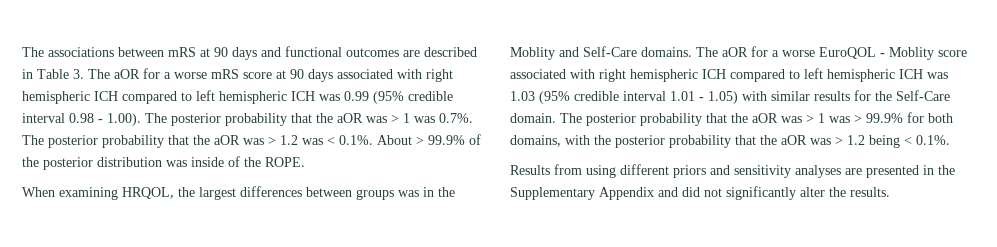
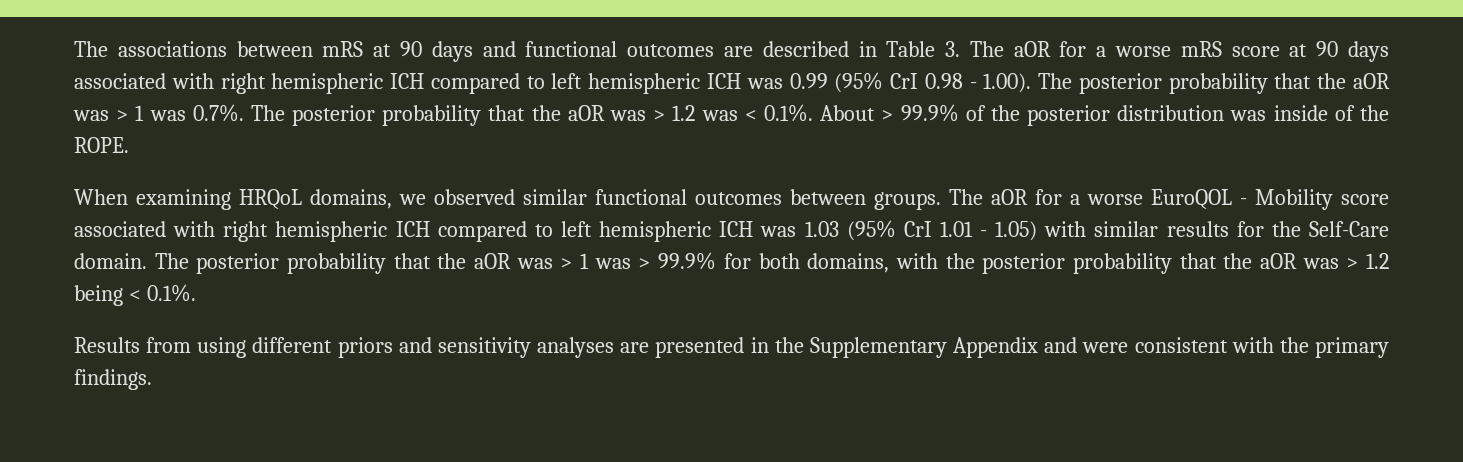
[408,91,453,101] [22,113,65,123] credible interval -> [890,73,919,89] CrI
[122,186,455,200] [510,46,692,60] HRQOL, the largest differences between groups was in the Moblity and Self-Care domains. -> [239,189,941,210] HRQoL domains, we observed similar functional outcomes between groups.
[889,47,934,60] Moblity -> [1255,189,1333,210] Mobility
[574,91,666,101] credible interval -> [903,221,932,237] CrI
[682,186,890,200] did not significantly alter the results. -> [1082,337,1389,358] [74,369,152,390] were consistent with the primary findings.

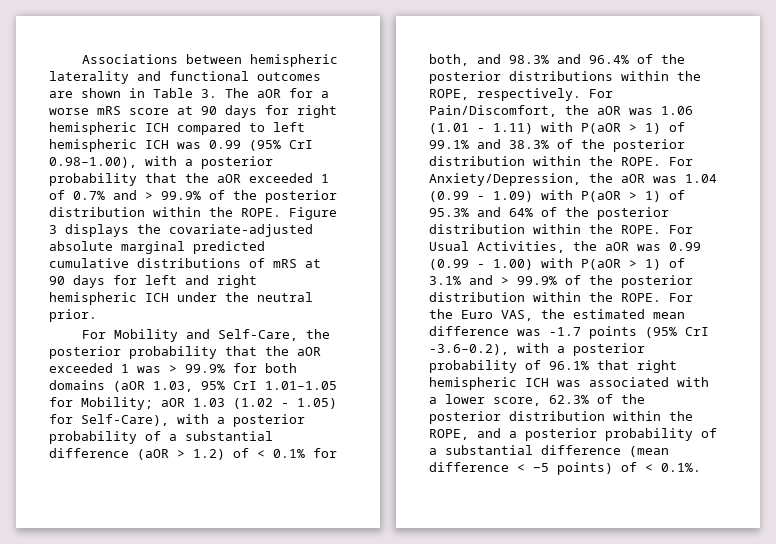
[74,41,473,62] The associations between mRS at 90 days -> [82,54,339,67] [49,71,129,84] Associations between hemispheric laterality
[762,41,849,57] described -> [81,88,121,98] shown
[74,73,214,89] associated with -> [265,105,289,115] for
[924,73,1390,94] [73,104,1390,126] [74,137,129,153] [74,189,1389,210] [74,220,1390,242] [74,253,573,274] 0.98 - 1.00). The posterior probability that the aOR was > 1 was 0.7%. The posterior probability that the aOR was > 1.2 was < 0.1%. About > 99.9% of the posterior distribution was inside of the ROPE. // When examining HRQoL domains, we observed similar functional outcomes between groups. The aOR for a worse EuroQOL - Mobility score associated with right hemispheric ICH compared to left hemispheric ICH was 1.03 (95% CrI 1.01 - 1.05) with similar results for the Self-Care domain. The posterior probability that the aOR was > -> [49,156,273,169] [49,173,329,186] [49,190,337,203] [49,207,337,220] [49,224,313,237] [49,241,265,254] [49,258,321,268] [49,275,257,288] [49,292,313,305] [49,309,97,322] [82,329,331,342] [49,346,321,359] [49,363,113,373] 0.98–1.00), with a posterior probability that the aOR exceeded 1 of 0.7% and > 99.9% of the posterior distribution within the ROPE. Figure 3 displays the covariate-adjusted absolute marginal predicted cumulative distributions of mRS at 90 days for left and right hemispheric ICH under the neutral prior. // For Mobility and Self-Care, the posterior probability that the aOR exceeded
[807,253,1389,274] [74,284,196,306] [74,337,1389,358] [74,369,152,390] domains, with the posterior probability that the aOR was > 1.2 being < 0.1%. // Results from using different priors and sensitivity analyses are presented in the Supplementary Appendix and were consistent with the primary findings. -> [49,380,337,392] [49,397,337,410] [49,414,305,427] [49,431,273,444] [49,448,337,460] [429,54,685,66] [429,71,701,84] [429,88,613,101] [429,105,693,117] [429,122,685,134] [429,139,685,152] [429,156,693,166] [429,173,717,186] [429,190,685,202] [429,207,669,220] [429,224,693,234] [429,241,701,253] [429,258,685,270] [429,275,693,288] [429,292,693,302] [429,309,685,321] [429,326,709,339] [429,343,645,356] [429,360,677,373] [429,377,709,390] [429,394,645,406] [429,411,693,424] [429,428,717,441] [429,445,669,457] [429,462,701,475] domains (aOR 1.03, 95% CrI 1.01–1.05 for Mobility; aOR 1.03 (1.02 - 1.05) for Self-Care), with a posterior probability of a substantial difference (aOR > 1.2) of < 0.1% for both, and 98.3% and 96.4% of the posterior distributions within the ROPE, respectively. For Pain/Discomfort, the aOR was 1.06 (1.01 - 1.11) with P(aOR > 1) of 99.1% and 38.3% of the posterior distribution within the ROPE. For Anxiety/Depression, the aOR was 1.04 (0.99 - 1.09) with P(aOR > 1) of 95.3% and 64% of the posterior distribution within the ROPE. For Usual Activities, the aOR was 0.99 (0.99 - 1.00) with P(aOR > 1) of 3.1% and > 99.9% of the posterior distribution within the ROPE. For the Euro VAS, the estimated mean difference was -1.7 points (95% CrI -3.6–0.2), with a posterior probability of 96.1% that right hemispheric ICH was associated with a lower score, 62.3% of the posterior distribution within the ROPE, and a posterior probability of a substantial difference (mean difference < −5 points) of < 0.1%.

